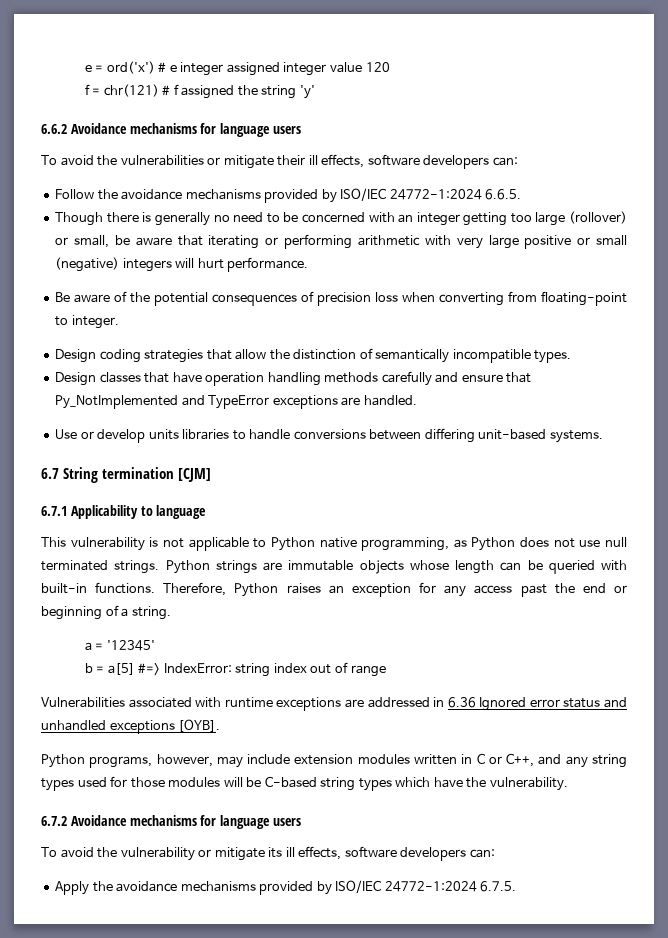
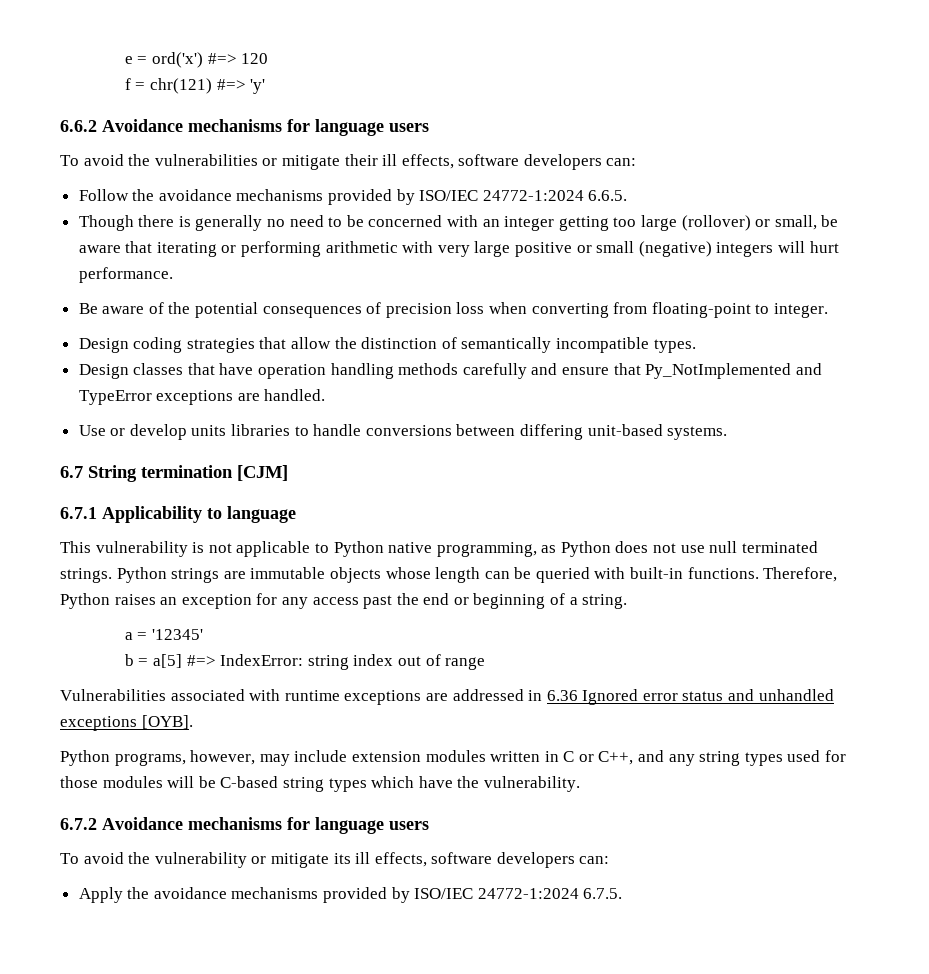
[158,62,362,76] # e integer assigned integer value -> [207,53,237,64] #=>
[162,84,297,99] # f assigned the string -> [216,79,246,90] #=>

